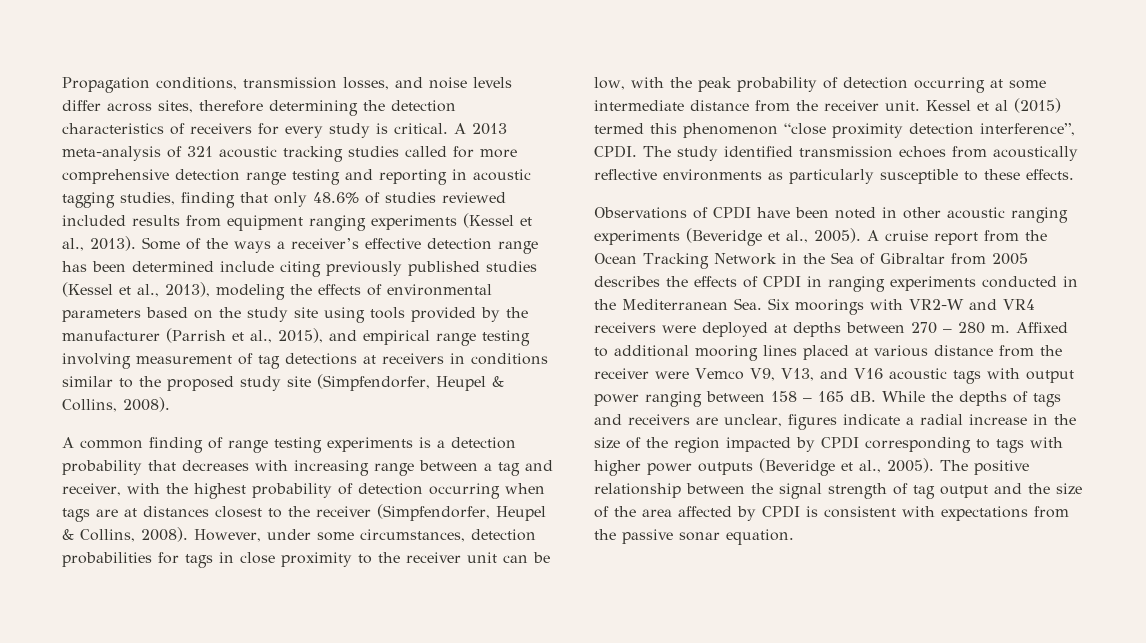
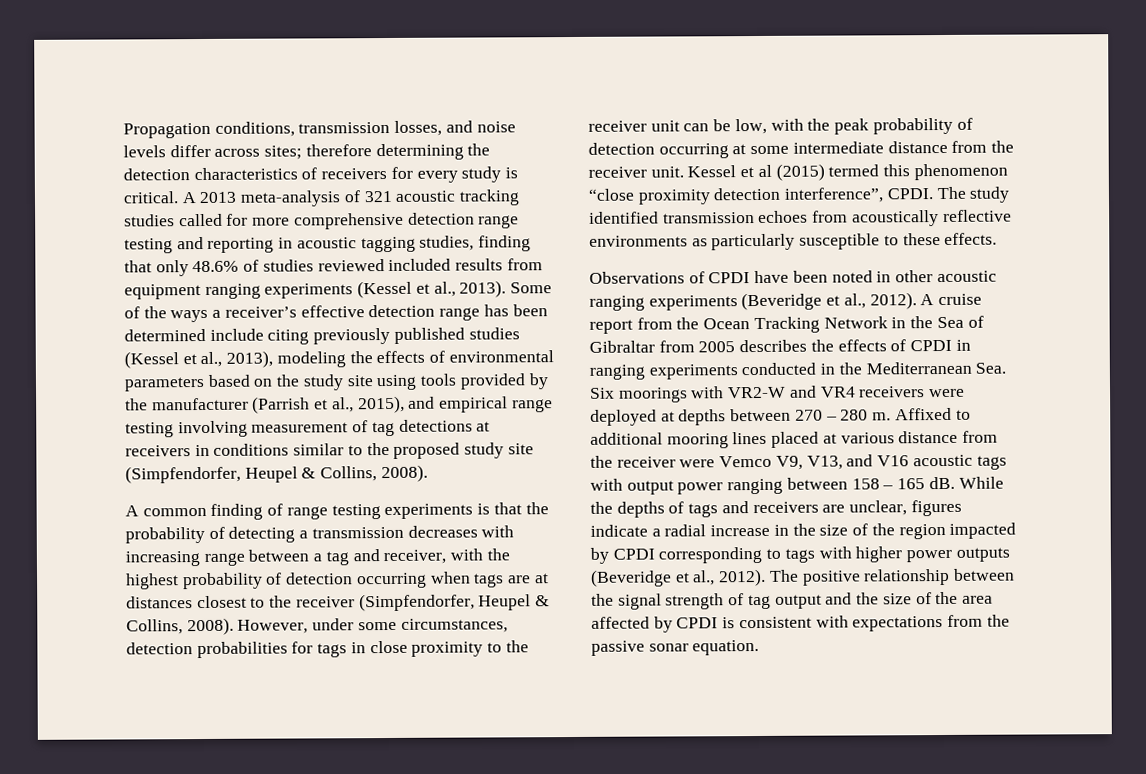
[158,100,193,113] sites, -> [264,145,303,160] sites;
[437,437,516,449] [62,460,176,475] a detection probability that -> [493,502,549,515] [125,526,404,544] that the probability of detecting a transmission
[814,228,861,243] 2005). -> [869,292,917,310] 2012).
[887,458,934,473] 2005). -> [718,568,767,587] 2012).

